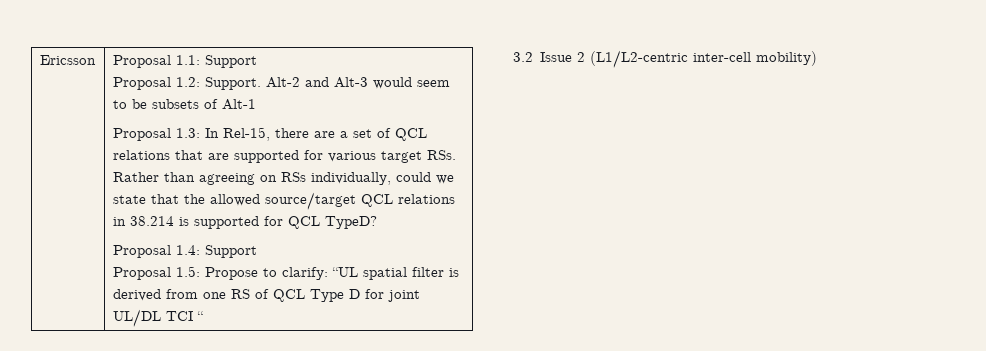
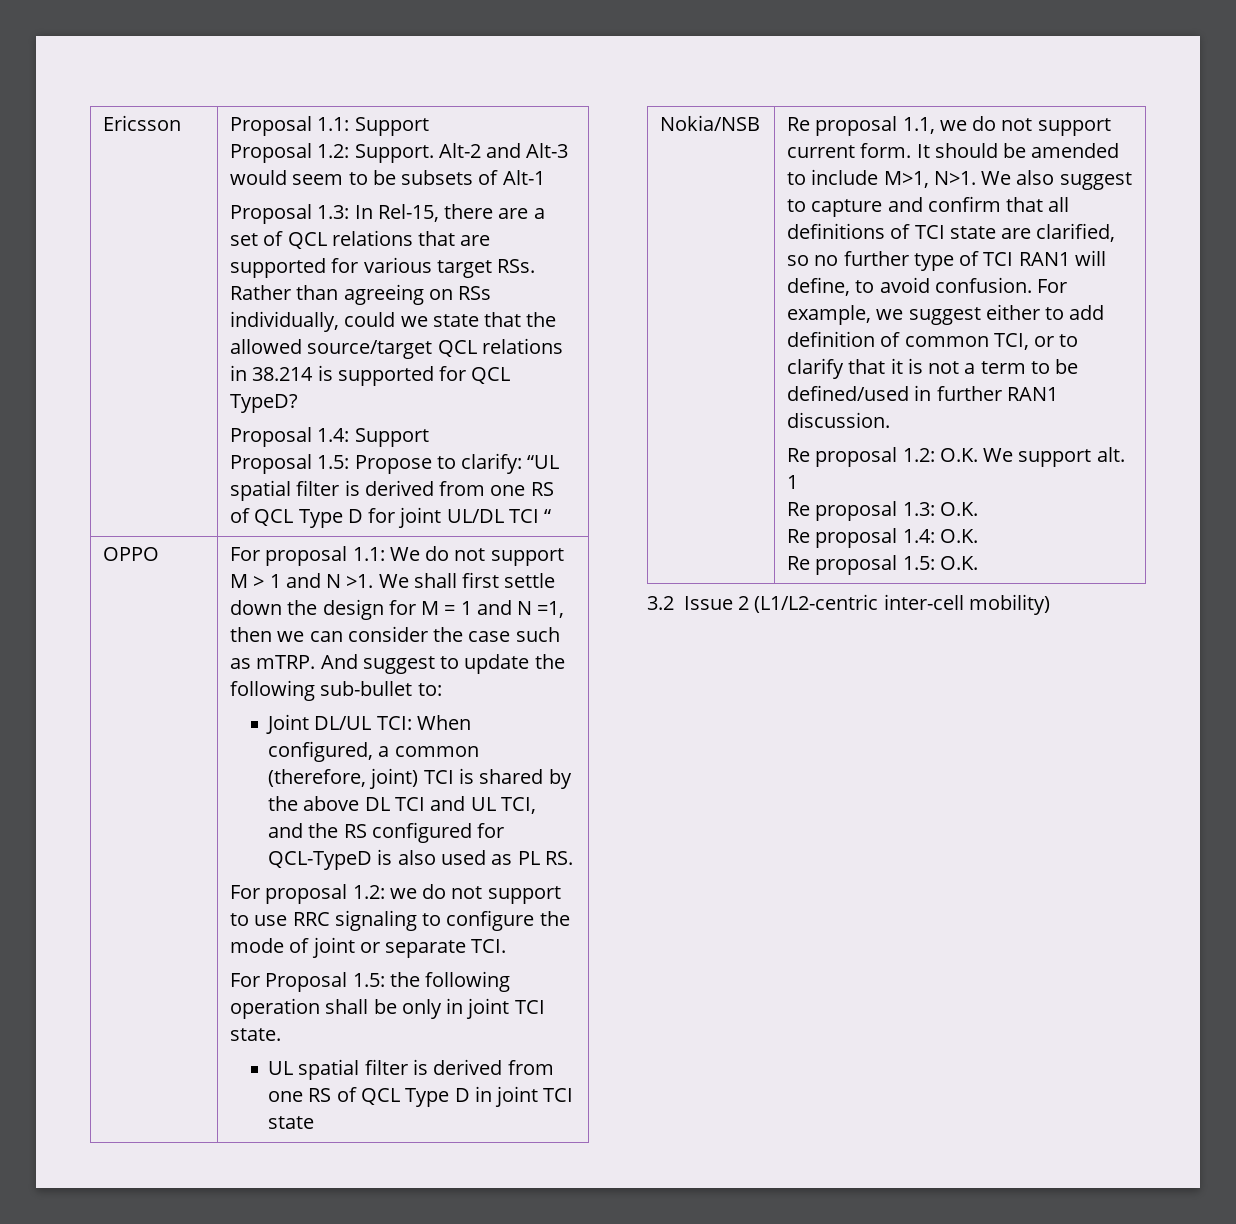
(203, 316) none -> [103,547,160,561] [230,546,564,566] [230,572,556,588] [230,599,565,620] [230,626,560,642] [230,654,565,674] [230,680,442,701] [266,714,471,734] [268,741,479,762] [268,768,572,789] [268,796,536,814] [268,822,505,843] [268,849,573,870] [230,884,561,904] [230,910,570,931] [230,937,507,958] [230,971,511,992] [230,998,545,1019] [230,1028,282,1041] [268,1059,554,1080] [268,1086,574,1107] [268,1116,315,1129] [660,115,761,131] [787,116,1111,136] [787,143,1120,158] [787,169,1132,190] [787,196,1070,217] [787,223,1116,242] [787,250,1106,271] [787,277,1068,296] [787,304,1105,325] [787,331,1079,350] [787,358,1079,379] [787,385,1058,401] [787,412,891,428] [787,447,1125,467] [787,475,799,489] [787,501,978,521] [787,528,978,548] [787,555,978,575] // OPPO | For proposal 1.1: We do not support M > 1 and N >1. We shall first settle down the design for M = 1 and N =1, then we can consider the case such as mTRP. And suggest to update the following sub-bullet to: // Joint DL/UL TCI: When configured, a common (therefore, joint) TCI is shared by the above DL TCI and UL TCI, and the RS configured for QCL-TypeD is also used as PL RS. // For proposal 1.2: we do not support to use RRC signaling to configure the mode of joint or separate TCI. // For Proposal 1.5: the following operation shall be only in joint TCI state. // UL spatial filter is derived from one RS of QCL Type D in joint TCI state // Nokia/NSB | Re proposal 1.1, we do not support current form. It should be amended to include M>1, N>1. We also suggest to capture and confirm that all definitions of TCI state are clarified, so no further type of TCI RAN1 will define, to avoid confusion. For example, we suggest either to add definition of common TCI, or to clarify that it is not a term to be defined/used in further RAN1 discussion. // Re proposal 1.2: O.K. We support alt. 1 // Re proposal 1.3: O.K. // Re proposal 1.4: O.K. // Re proposal 1.5: O.K.

